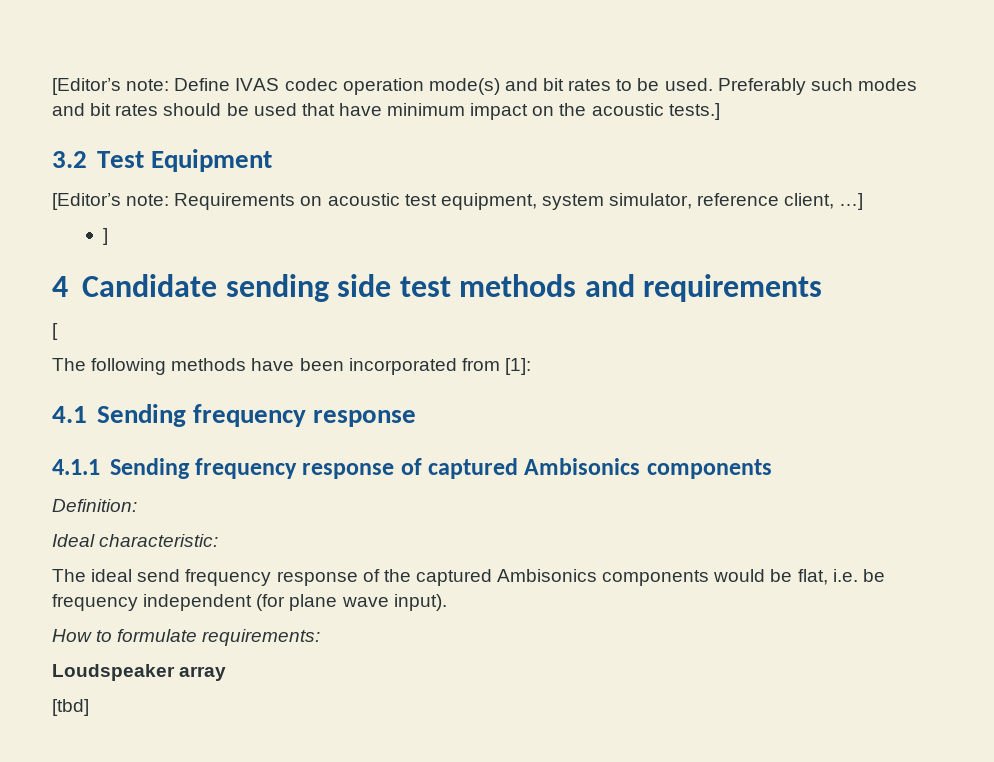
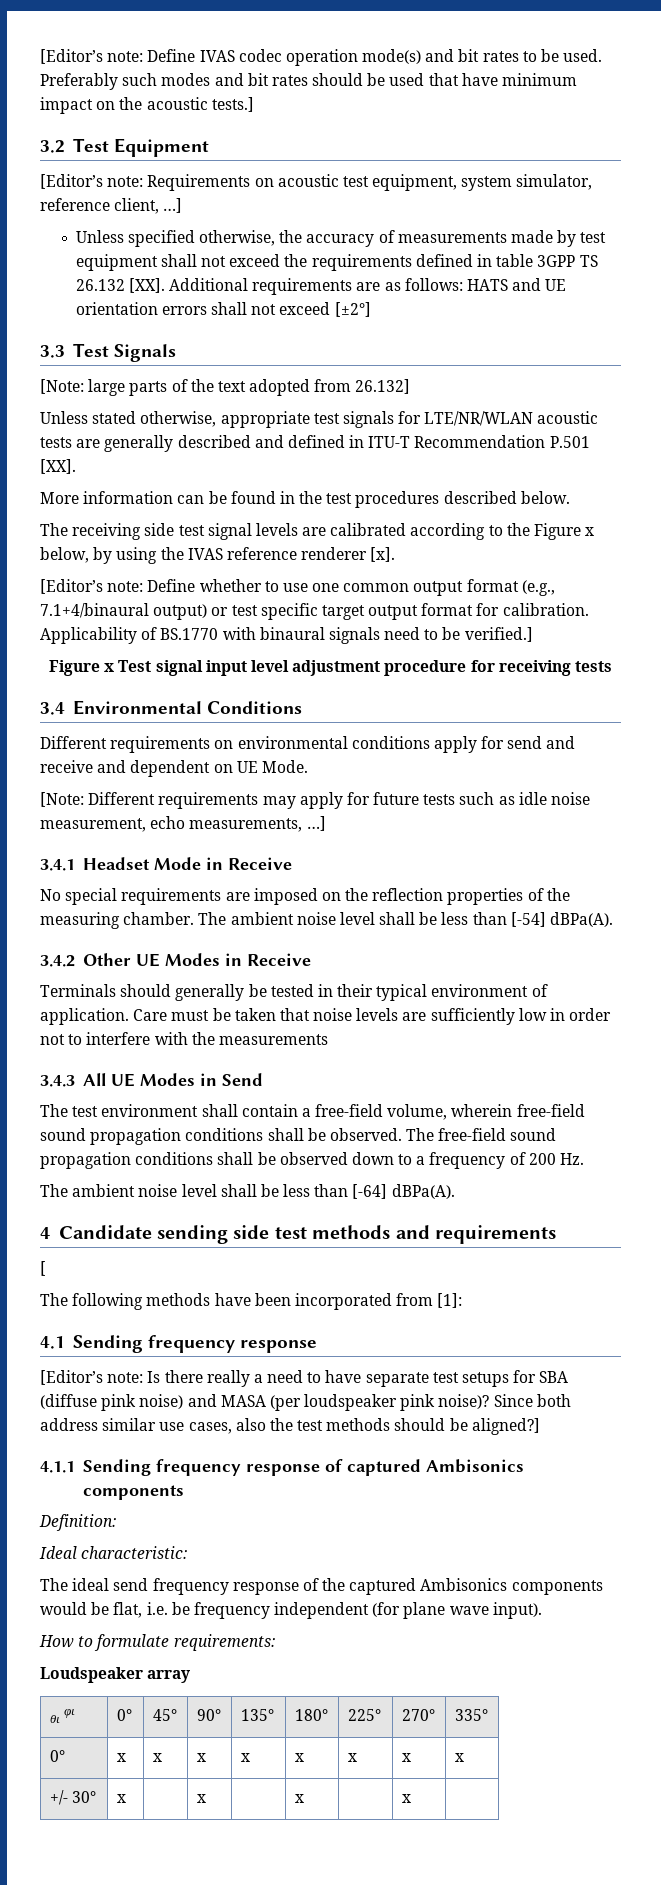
[103,228,109,245] ] -> [75,230,607,247] [75,254,598,271] [75,278,567,295] [75,302,371,317] [40,343,176,362] [40,379,411,396] [40,411,599,428] [40,435,590,452] [40,459,76,474] [40,491,570,508] [40,523,595,540] [40,547,396,564] [40,579,555,596] [40,603,589,620] [40,627,533,644] [49,660,612,676] [40,700,302,715] [40,736,576,753] [40,760,308,777] [40,792,591,809] [40,816,326,832] [40,857,292,871] [40,888,570,905] [40,912,614,929] [40,953,311,967] [40,984,548,1001] [40,1008,612,1025] [40,1032,328,1045] [40,1073,263,1087] [40,1104,585,1120] [40,1128,557,1145] [40,1152,585,1169] [40,1184,455,1199] Unless specified otherwise, the accuracy of measurements made by test equipment shall not exceed the requirements defined in table 3GPP TS 26.132 [XX]. Additional requirements are as follows: HATS and UE orientation errors shall not exceed [±2°] // 3.3 Test Signals // [Note: large parts of the text adopted from 26.132] // Unless stated otherwise, appropriate test signals for LTE/NR/WLAN acoustic tests are generally described and defined in ITU-T Recommendation P.501 [XX]. // More information can be found in the test procedures described below. // The receiving side test signal levels are calibrated according to the Figure x below, by using the IVAS reference renderer [x]. // [Editor’s note: Define whether to use one common output format (e.g., 7.1+4/binaural output) or test specific target output format for calibration. Applicability of BS.1770 with binaural signals need to be verified.] // Figure x Test signal input level adjustment procedure for receiving tests // 3.4 Environmental Conditions // Different requirements on environmental conditions apply for send and receive and dependent on UE Mode. // [Note: Different requirements may apply for future tests such as idle noise measurement, echo measurements, …] // 3.4.1 Headset Mode in Receive // No special requirements are imposed on the reflection properties of the measuring chamber. The ambient noise level shall be less than [-54] dBPa(A). // 3.4.2 Other UE Modes in Receive // Terminals should generally be tested in their typical environment of application. Care must be taken that noise levels are sufficiently low in order not to interfere with the measurements // 3.4.3 All UE Modes in Send // The test environment shall contain a free-field volume, wherein free-field sound propagation conditions shall be observed. The free-field sound propagation conditions shall be observed down to a frequency of 200 Hz. // The ambient noise level shall be less than [-64] dBPa(A).
(417, 418) none -> [40,1370,569,1387] [40,1394,571,1411] [40,1418,540,1435] // [Editor’s note: Is there really a need to have separate test setups for SBA (diffuse pink noise) and MASA (per loudspeaker pink noise)? Since both address similar use cases, also the test methods should be aligned?]
[52,699,89,716] // [tbd] -> [49,1709,75,1723] [116,1709,132,1721] [152,1709,177,1721] [196,1709,221,1721] [240,1709,274,1721] [294,1709,328,1721] [347,1709,381,1721] [401,1709,435,1721] [454,1709,488,1721] [49,1750,65,1762] [116,1753,126,1762] [152,1753,162,1762] [196,1753,206,1762] [240,1753,250,1762] [294,1753,304,1762] [347,1753,357,1762] [401,1753,411,1762] [454,1753,464,1762] [49,1790,96,1805] [116,1794,126,1803] [196,1794,206,1803] [294,1794,304,1803] [401,1794,411,1803] // θι φι | 0° | 45° | 90° | 135° | 180° | 225° | 270° | 335° // 0° | x | x | x | x | x | x | x | x // +/- 30° | x | | x | | x | | x |

